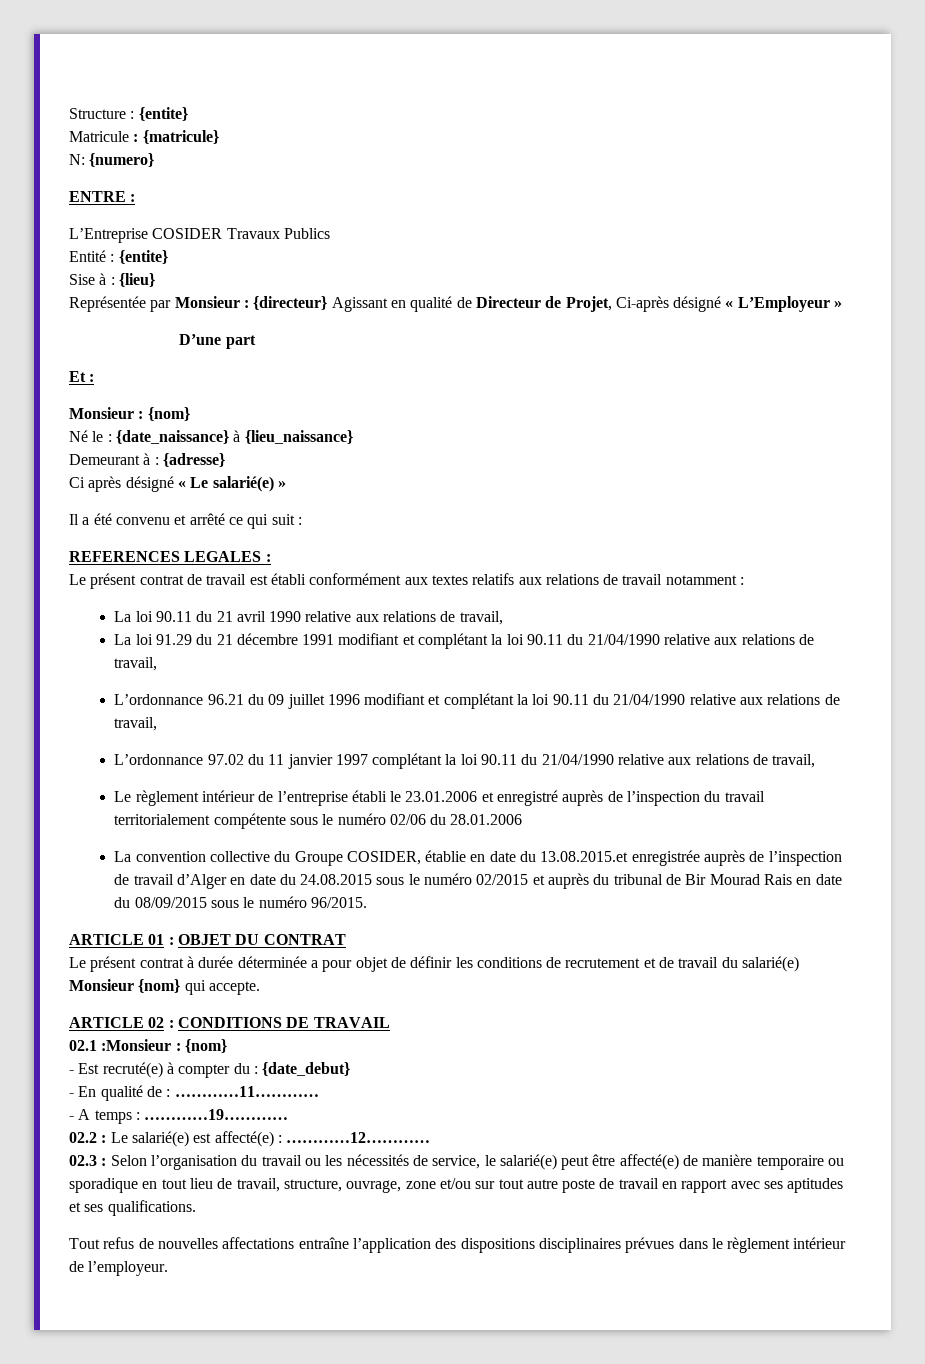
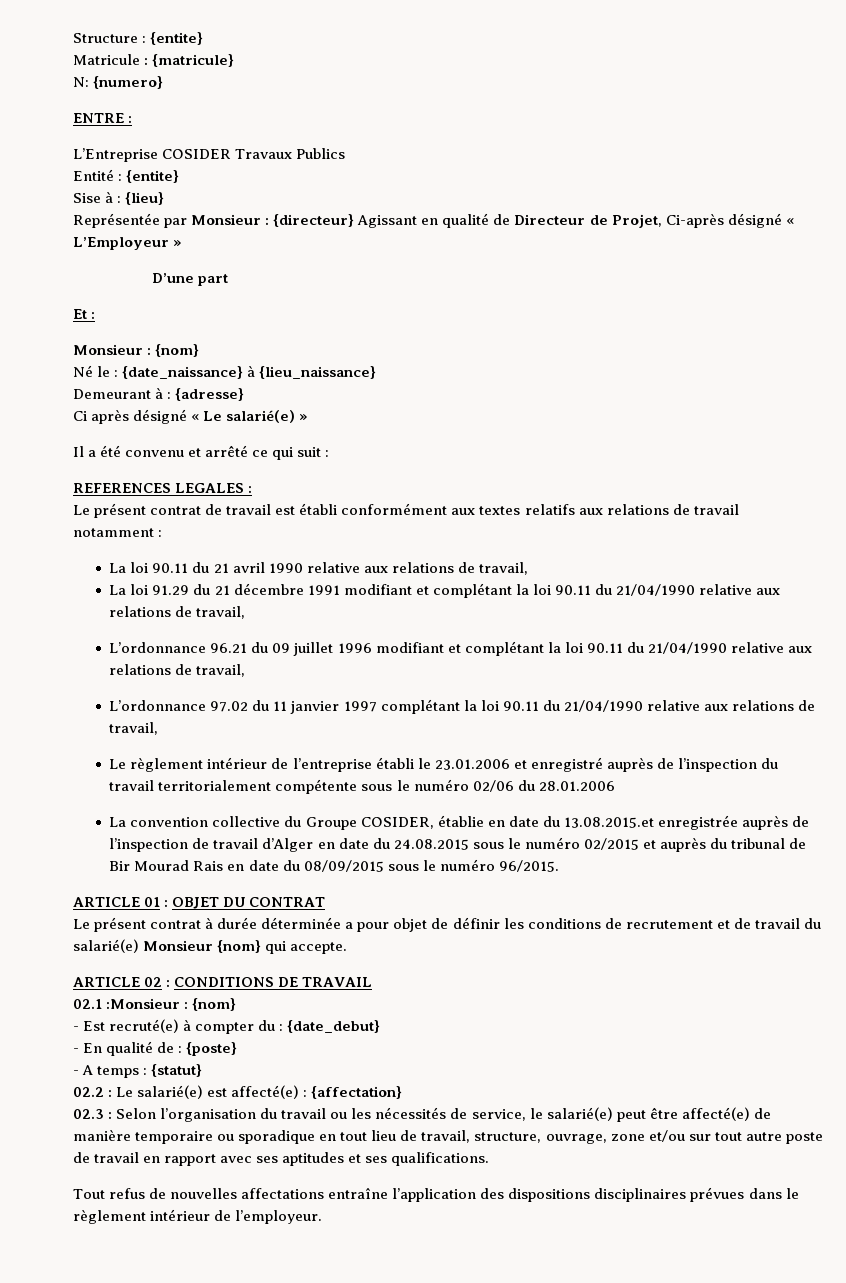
[174,1086,319,1097] …………11………… -> [186,1042,238,1056] {poste}
[144,1109,289,1120] …………19………… -> [151,1064,203,1077] {statut}
[286,1132,431,1143] …………12………… -> [311,1086,403,1099] {affectation}

